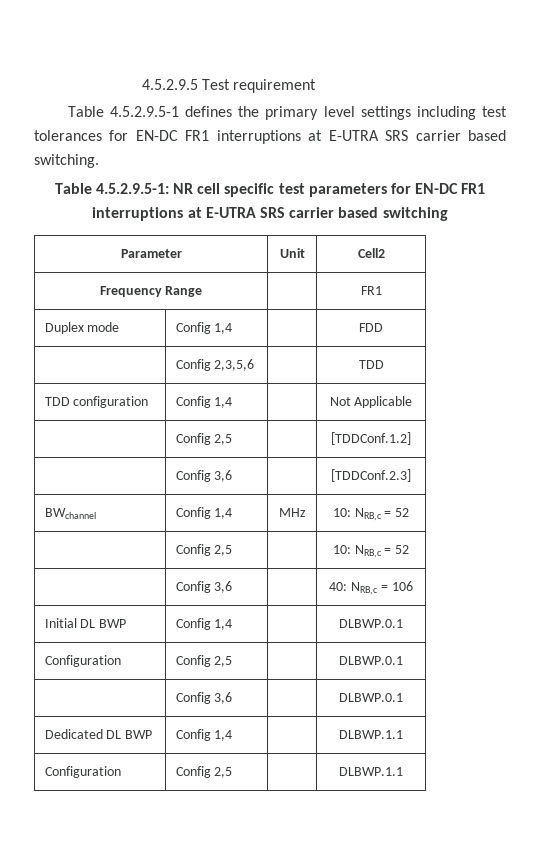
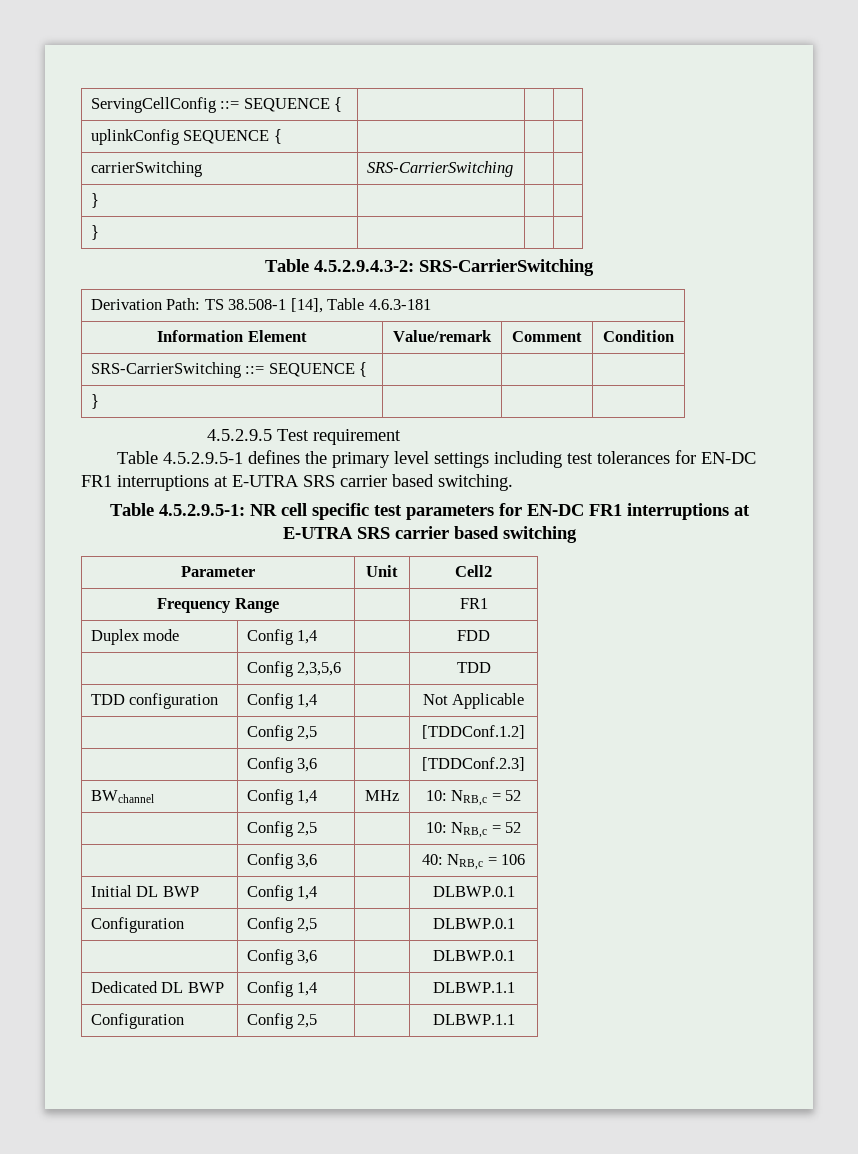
(141, 84) none -> [91,97,343,113] [91,129,282,145] [91,161,203,177] [367,161,514,177] [91,193,100,208] [91,225,100,240] [265,259,594,276] [91,298,431,313] [157,330,307,342] [393,330,492,342] [512,331,582,342] [603,330,674,342] [91,362,368,378] [91,394,100,409] ServingCellConfig ::= SEQUENCE { | | | // uplinkConfig SEQUENCE { | | | // carrierSwitching | SRS-CarrierSwitching | | // } | | | // } | | | // Table 4.5.2.9.4.3-2: SRS-CarrierSwitching // Derivation Path: TS 38.508-1 [14], Table 4.6.3-181 // Information Element | Value/remark | Comment | Condition // SRS-CarrierSwitching ::= SEQUENCE { | | | // } | | | //

